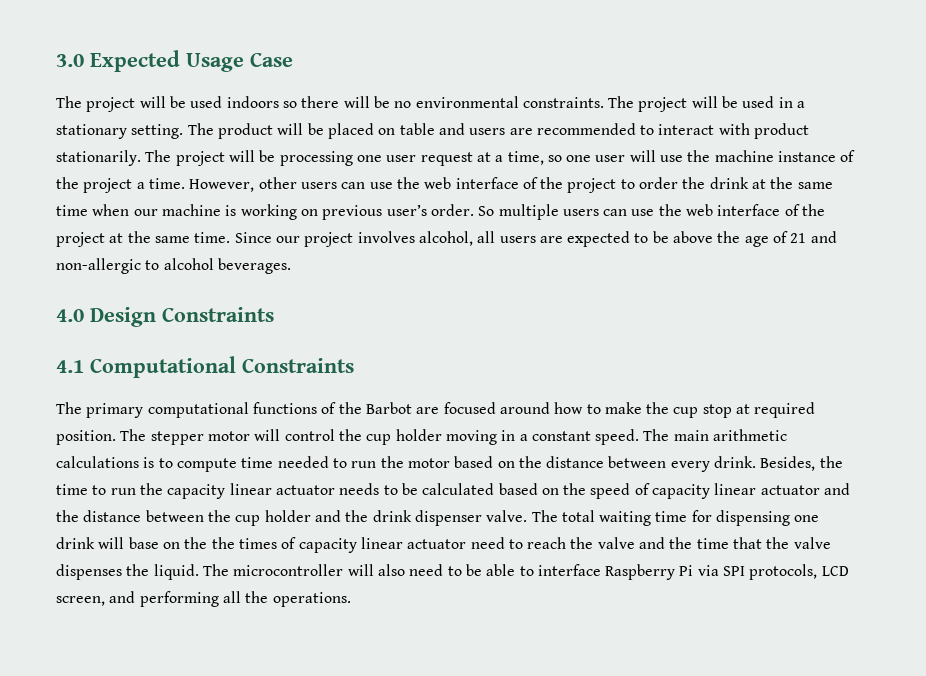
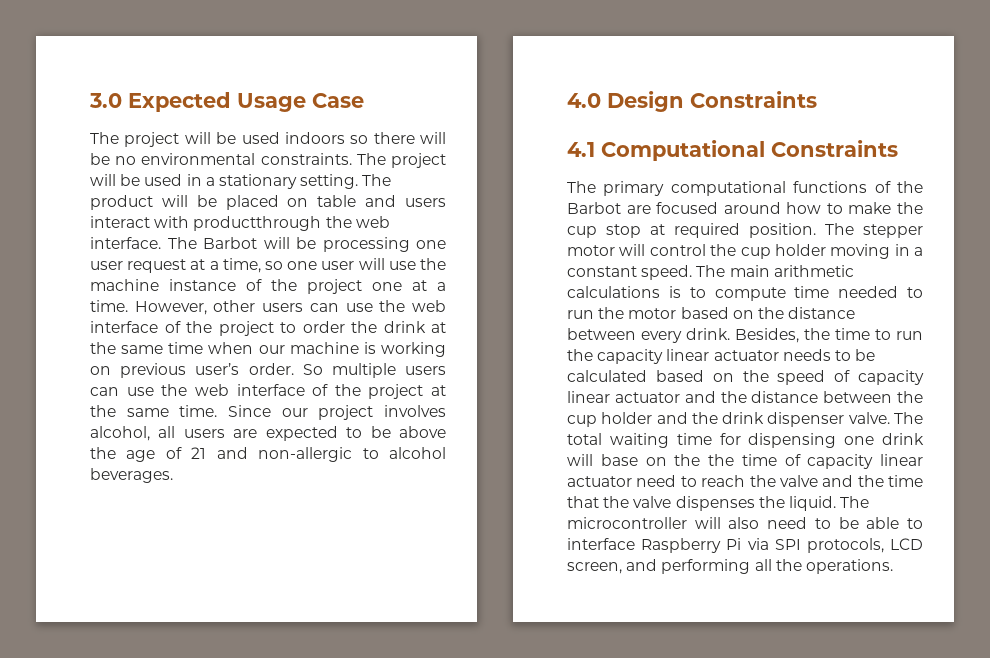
[509,123,810,139] [56,150,225,166] are recommended to interact with product stationarily. The project -> [90,216,390,231] [90,237,257,249] interact with productthrough the web interface. The Barbot
(133, 185) none -> [372,280,427,291] one at
[238,538,277,549] times -> [741,454,777,466] time

